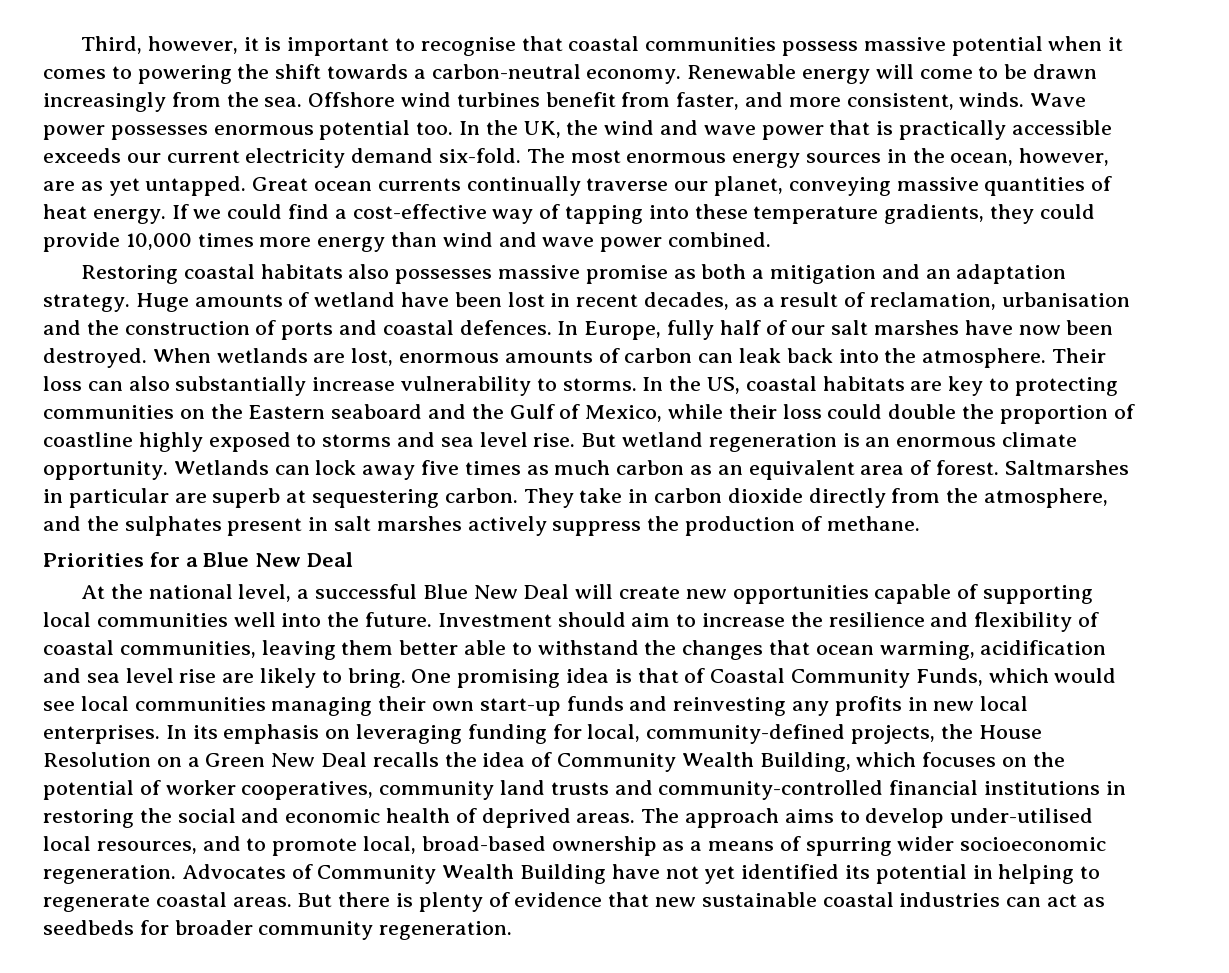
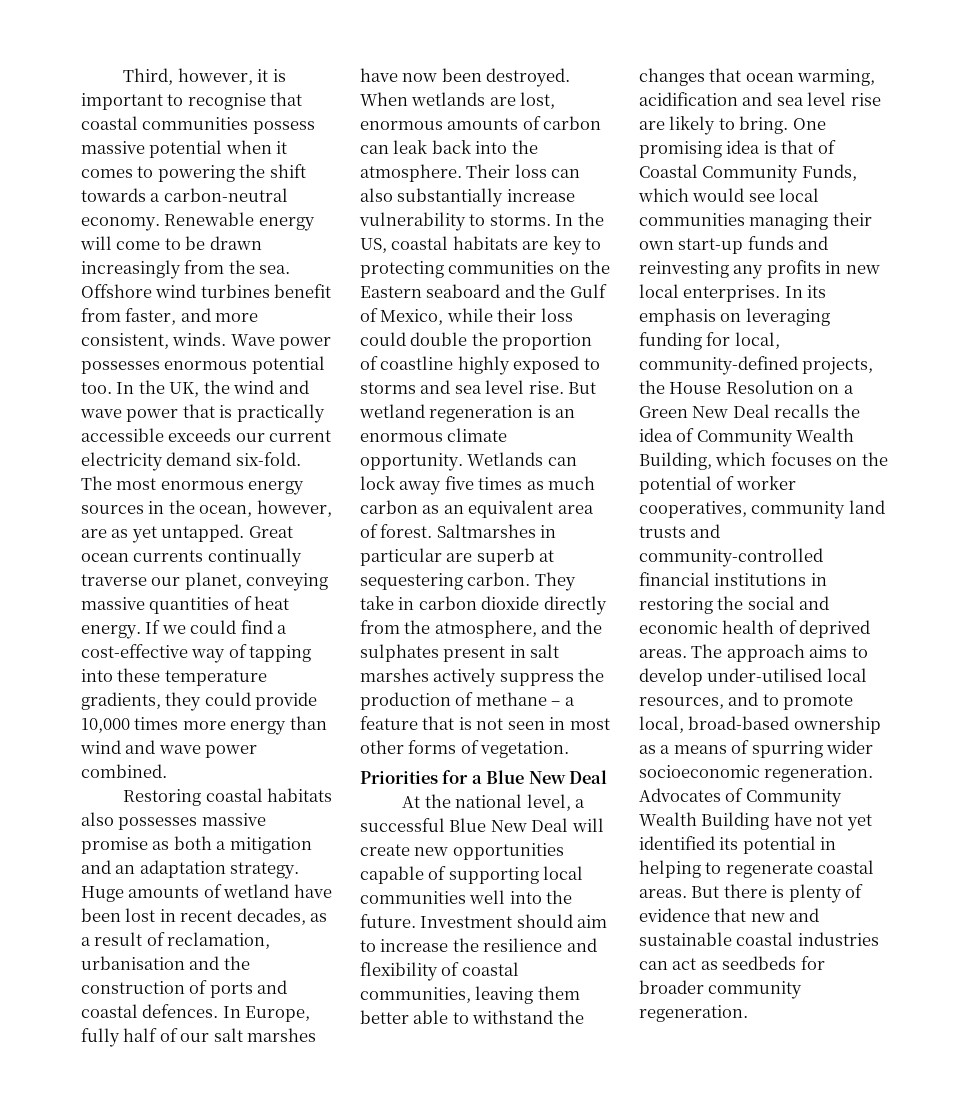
[826,516,920,531] methane. -> [475,692,575,706] [360,716,610,730] [360,740,570,758] methane – a feature that is not seen in most other forms of vegetation.
(697, 902) none -> [789,908,820,922] and

